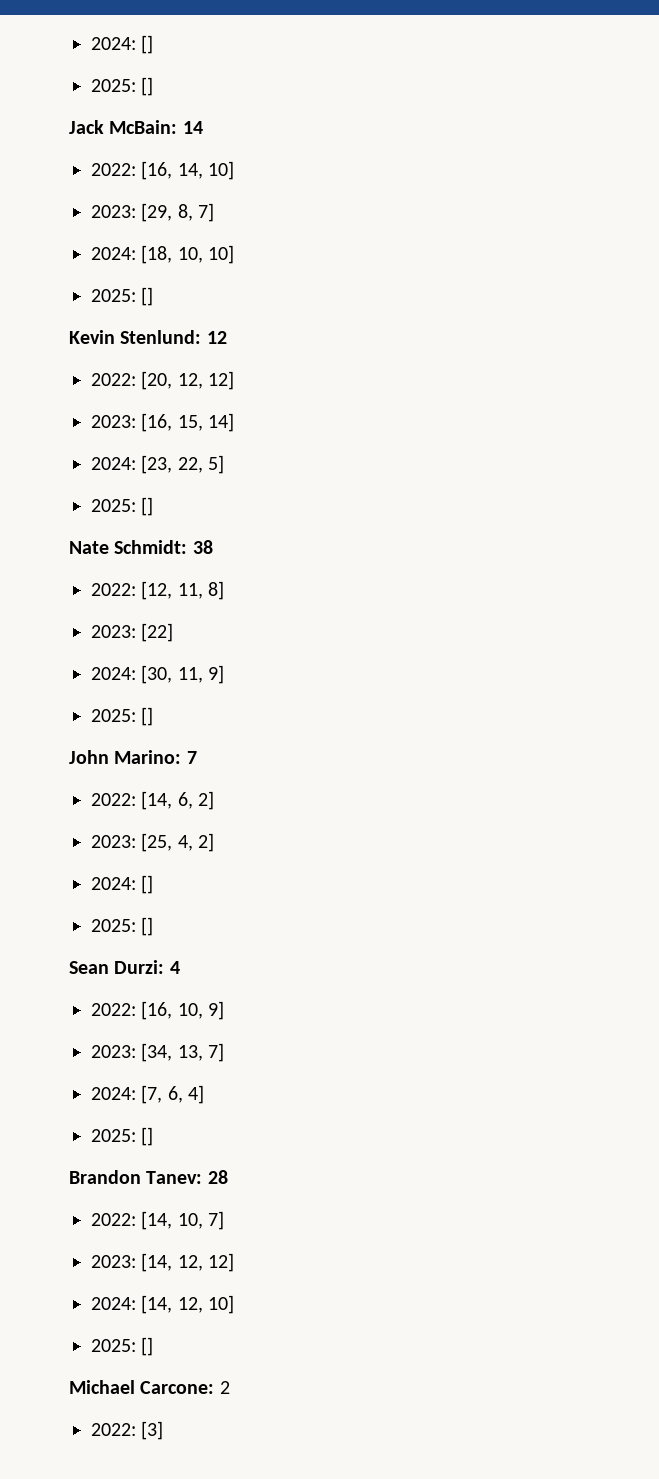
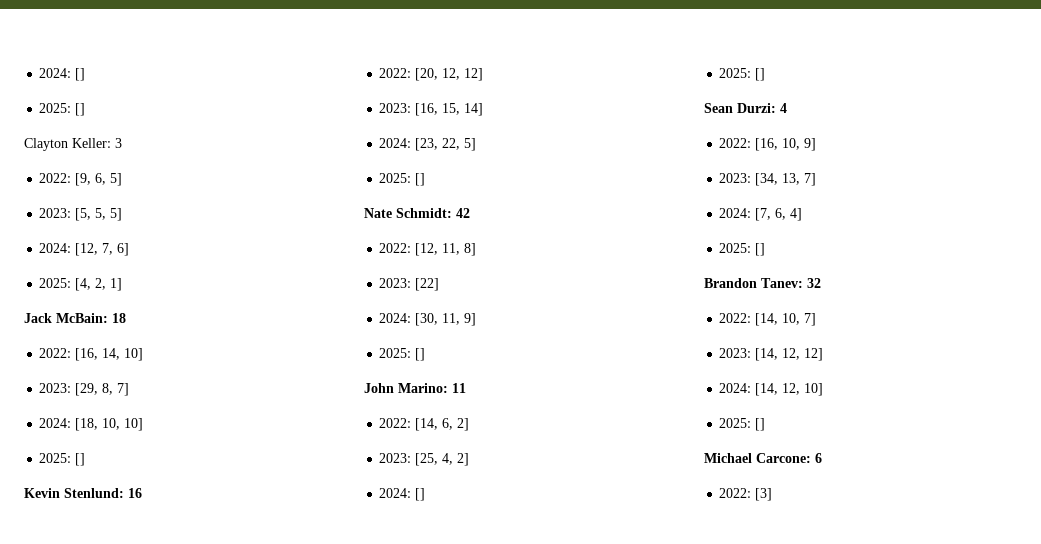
[91,35,154,54] [91,77,154,96] 2024: [] // 2025: [] -> [39,68,86,81] [39,103,86,116] [24,138,122,151] [39,173,123,186] [39,208,123,221] [39,243,130,256] [39,278,123,291] 2024: [] // 2025: [] // Clayton Keller: 3 // 2022: [9, 6, 5] // 2023: [5, 5, 5] // 2024: [12, 7, 6] // 2025: [4, 2, 1]
[182,121,203,134] 14 -> [112,313,126,323] 18
[206,331,227,344] 12 -> [128,488,142,498] 16
[192,540,213,554] 38 -> [456,208,470,218] 42
[186,751,197,764] 7 -> [452,383,466,393] 11
[207,1170,228,1184] 28 -> [807,278,821,288] 32
[219,1381,230,1394] 2 -> [815,453,822,463] 6

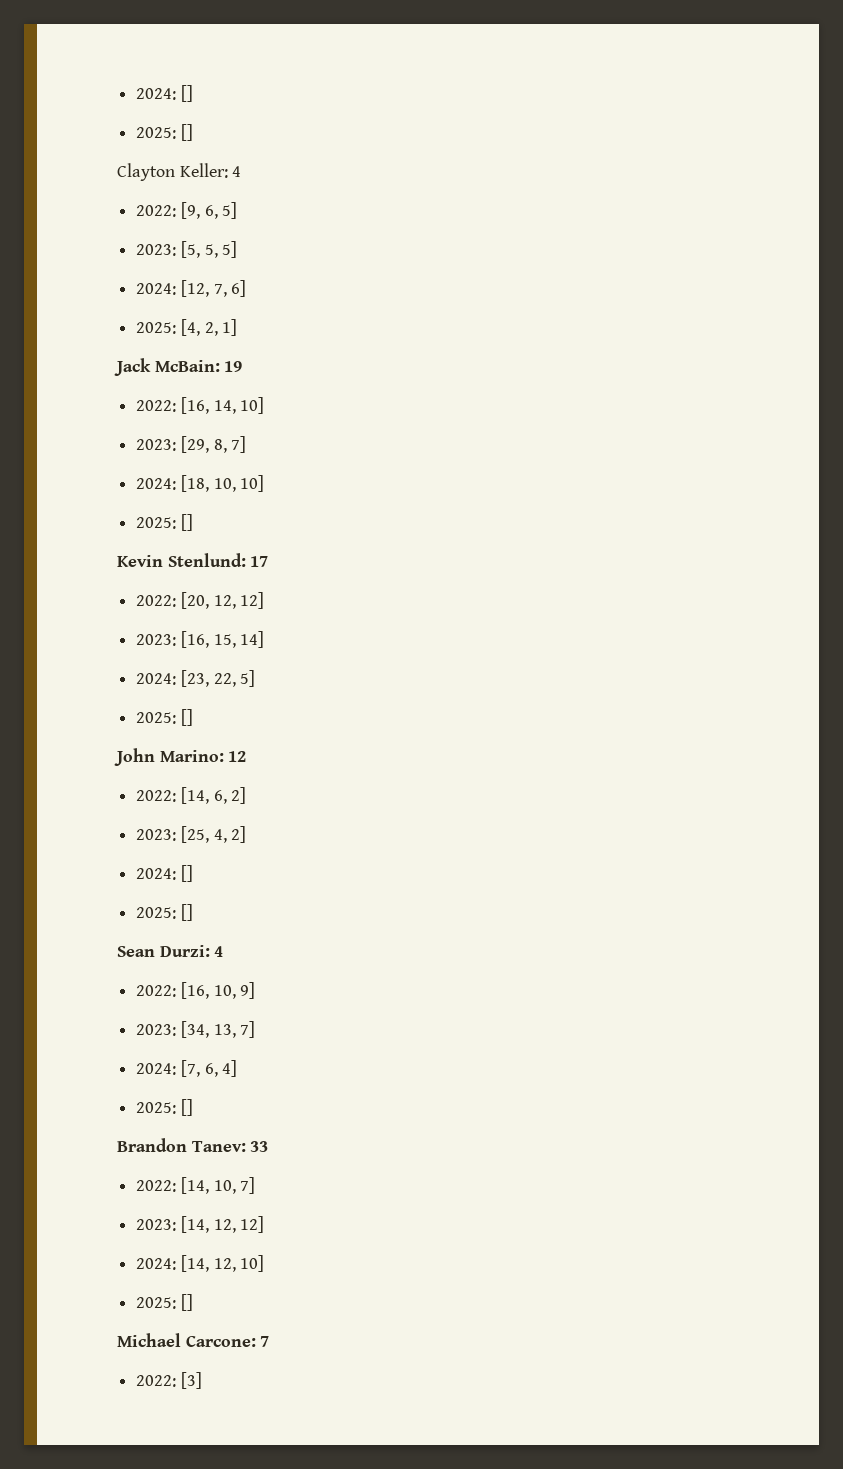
[115,138,122,148] 3 -> [232,166,242,177] 4
[112,313,126,323] 18 -> [224,361,243,372] 19
[128,488,142,498] 16 -> [250,556,269,567] 17
[364,208,470,218] [379,243,477,256] [379,278,440,291] [379,313,477,326] [379,348,426,361] // Nate Schmidt: 42 // 2022: [12, 11, 8] // 2023: [22] // 2024: [30, 11, 9] // 2025: [] -> (193, 717) none
[452,383,466,393] 11 -> [228,751,247,762] 12
[807,278,821,288] 32 -> [250,1141,269,1152] 33
[815,453,822,463] 6 -> [260,1336,270,1347] 7

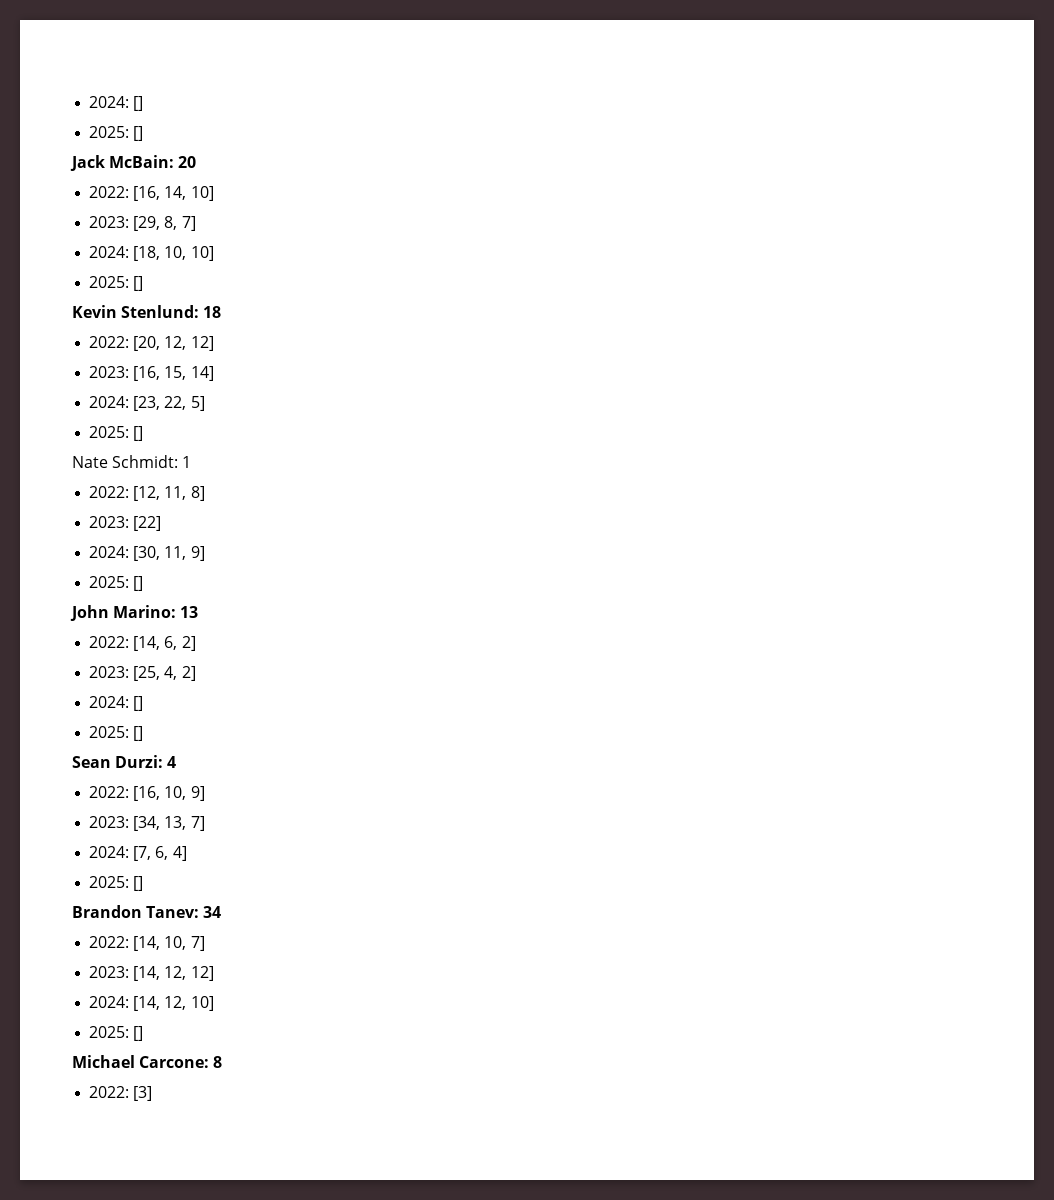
[136,85,193,102] [136,124,193,141] [117,163,242,181] [136,202,238,219] [136,241,238,258] [136,280,247,297] [136,319,238,336] 2024: [] // 2025: [] // Clayton Keller: 4 // 2022: [9, 6, 5] // 2023: [5, 5, 5] // 2024: [12, 7, 6] // 2025: [4, 2, 1] -> [89,96,144,111] [89,126,144,141] 2024: [] // 2025: []
[224,361,243,372] 19 -> [178,156,197,168] 20
[250,556,269,567] 17 -> [203,306,222,318] 18
(193, 717) none -> [72,455,192,468] [89,486,205,501] [89,516,162,531] [89,546,205,561] [89,576,144,591] // Nate Schmidt: 1 // 2022: [12, 11, 8] // 2023: [22] // 2024: [30, 11, 9] // 2025: []
[228,751,247,762] 12 -> [180,606,199,618] 13
[250,1141,269,1152] 33 -> [203,906,222,918] 34
[260,1336,270,1347] 7 -> [213,1056,223,1068] 8

